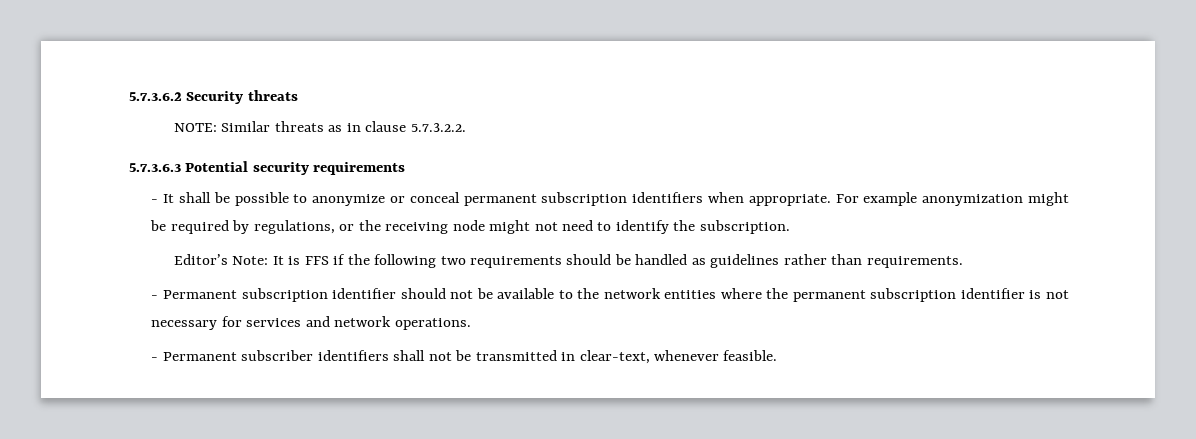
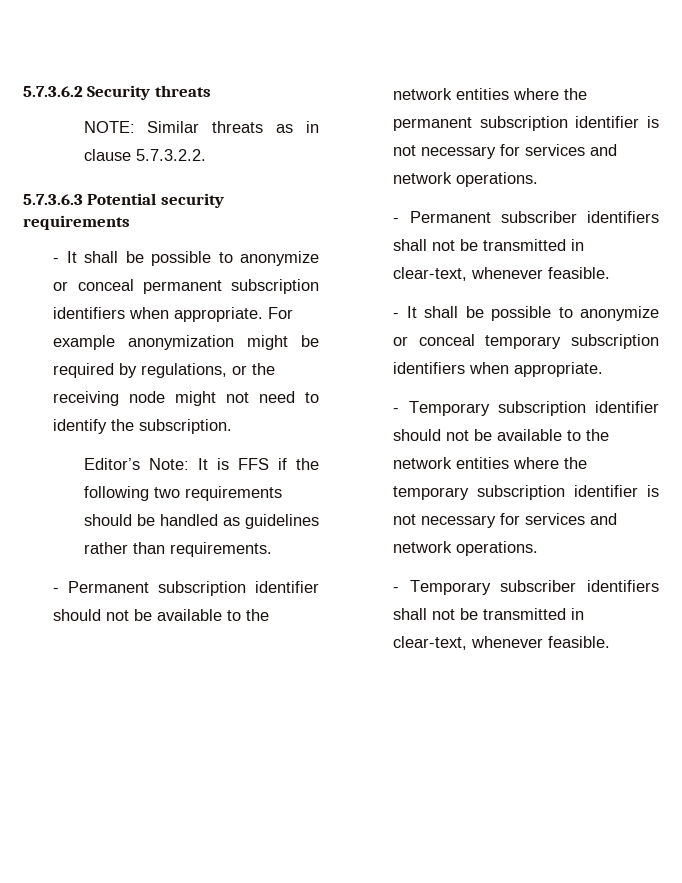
(778, 355) none -> [393,306,659,321] [393,334,659,349] [393,362,604,377] [393,401,659,416] [393,429,610,441] [393,457,588,469] [393,485,659,500] [393,513,618,528] [393,541,539,556] [393,580,659,595] [393,608,585,620] [393,636,611,650] // - It shall be possible to anonymize or conceal temporary subscription identifiers when appropriate. // - Temporary subscription identifier should not be available to the network entities where the temporary subscription identifier is not necessary for services and network operations. // - Temporary subscriber identifiers shall not be transmitted in clear-text, whenever feasible.

